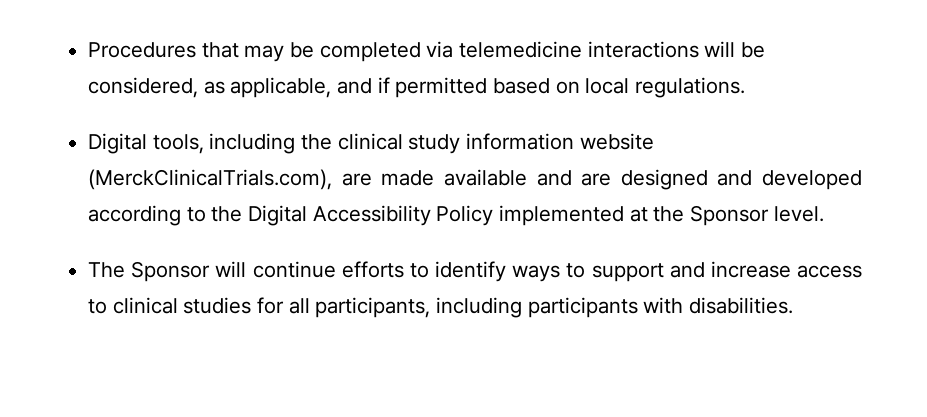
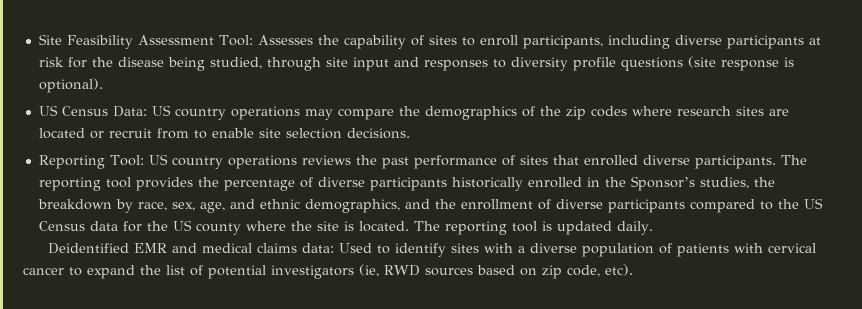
[88,41,766,62] [88,77,746,98] [88,133,654,154] [88,169,862,190] [88,205,824,226] [88,261,862,282] [88,297,794,318] Procedures that may be completed via telemedicine interactions will be considered, as applicable, and if permitted based on local regulations. // Digital tools, including the clinical study information website (MerckClinicalTrials.com), are made available and are designed and developed according to the Digital Accessibility Policy implemented at the Sponsor level. // The Sponsor will continue efforts to identify ways to support and increase access to clinical studies for all participants, including participants with disabilities. -> [38,34,821,49] [38,56,794,71] [38,78,103,93] [38,105,789,120] [38,128,410,139] [38,154,807,169] [38,176,775,191] [37,198,823,213] [38,220,653,235] [48,243,817,257] [23,264,633,279] Site Feasibility Assessment Tool: Assesses the capability of sites to enroll participants, including diverse participants at risk for the disease being studied, through site input and responses to diversity profile questions (site response is optional). // US Census Data: US country operations may compare the demographics of the zip codes where research sites are located or recruit from to enable site selection decisions. // Reporting Tool: US country operations reviews the past performance of sites that enrolled diverse participants. The reporting tool provides the percentage of diverse participants historically enrolled in the Sponsor’s studies, the breakdown by race, sex, age, and ethnic demographics, and the enrollment of diverse participants compared to the US Census data for the US county where the site is located. The reporting tool is updated daily. // Deidentified EMR and medical claims data: Used to identify sites with a diverse population of patients with cervical cancer to expand the list of potential investigators (ie, RWD sources based on zip code, etc).

